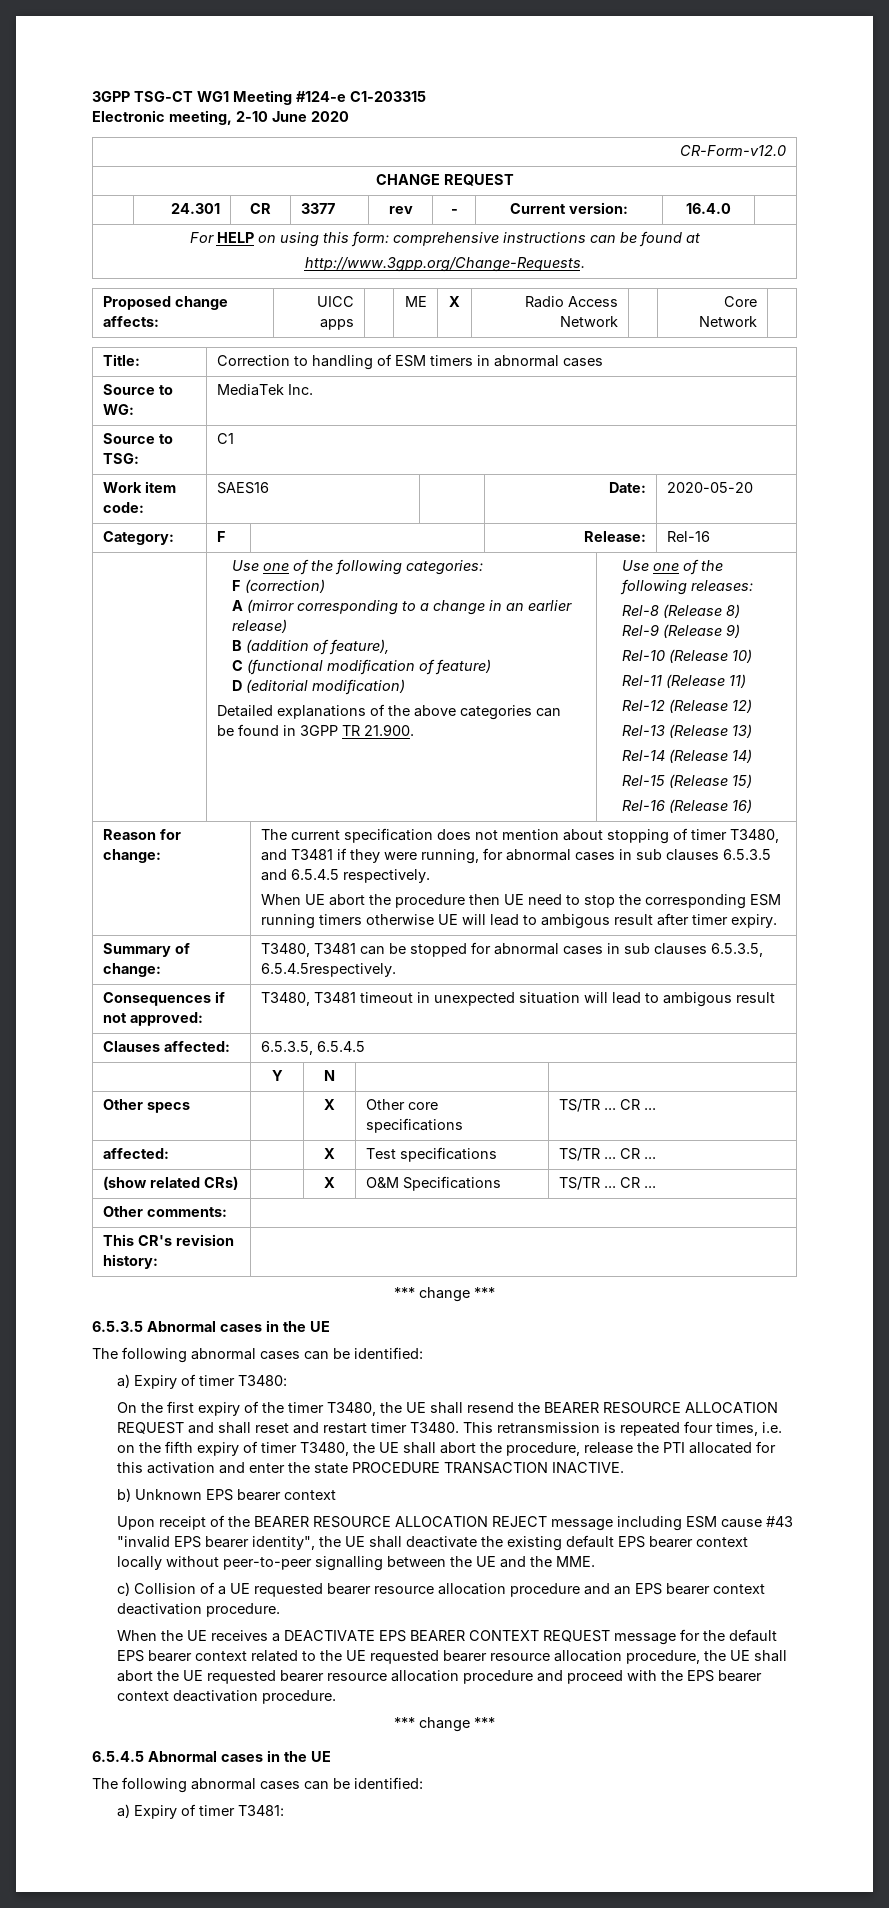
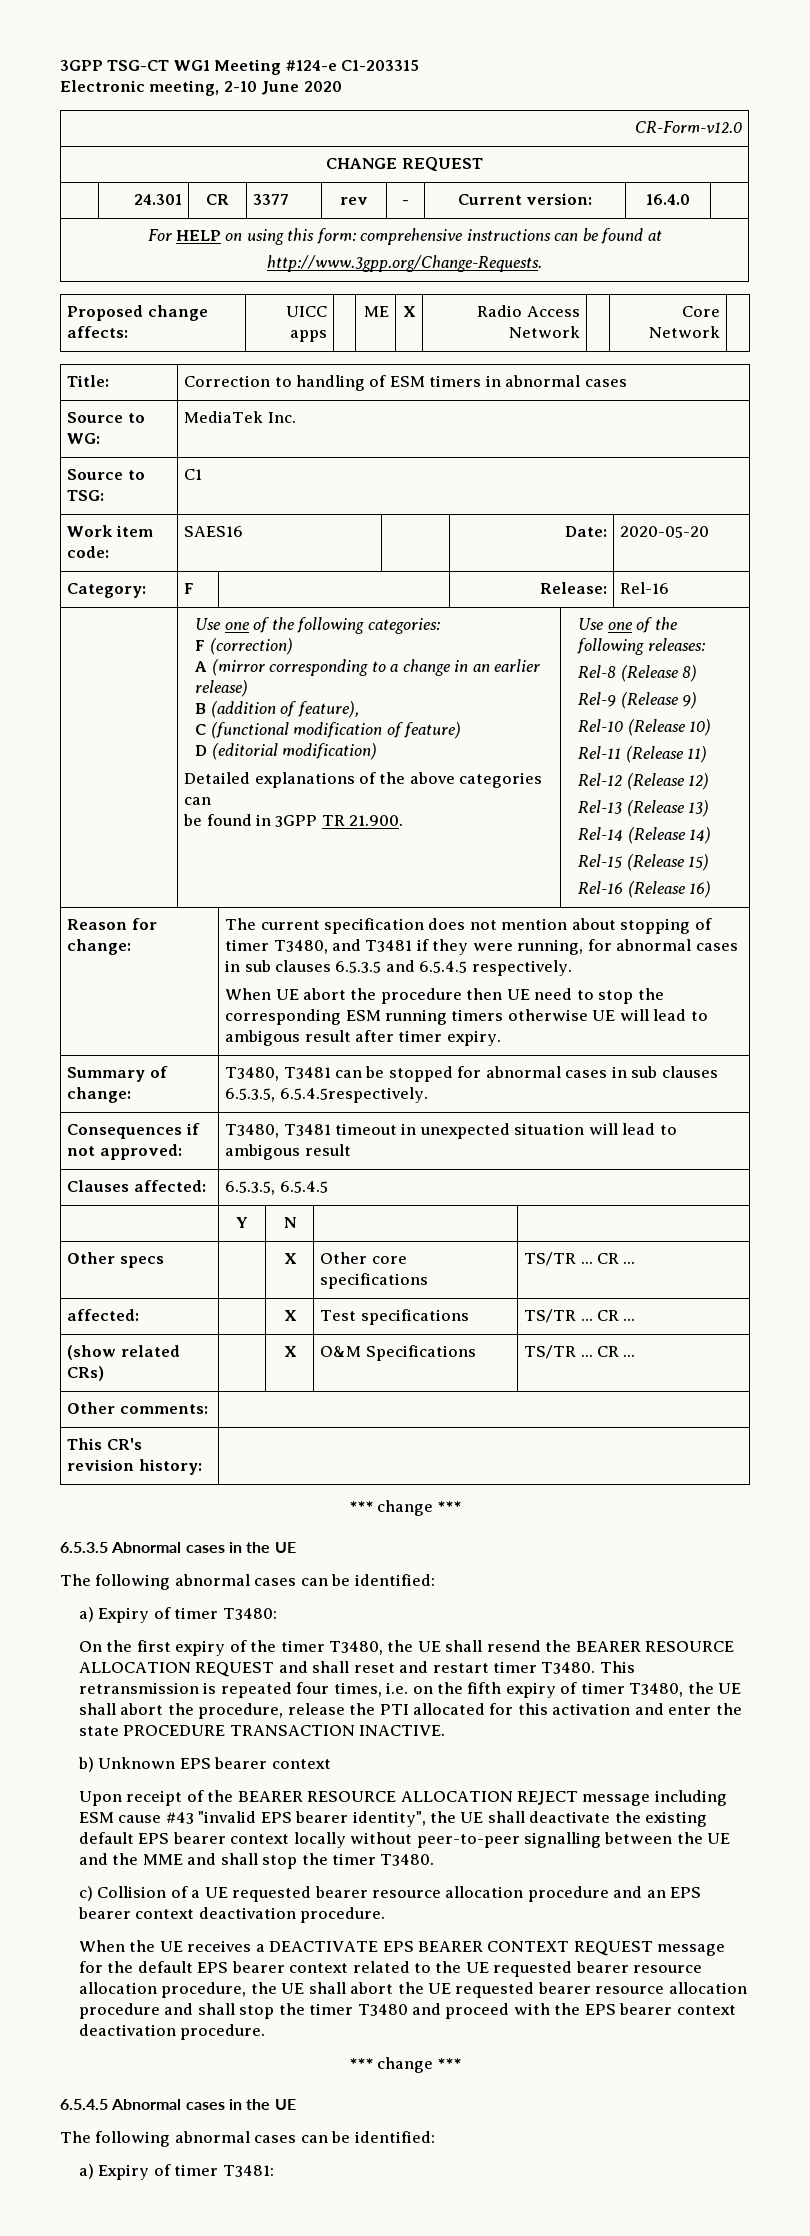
[556,1556,596,1567] MME. -> [142,1853,435,1869] MME and shall stop the timer T3480.
(564, 1676) none -> [197,2003,442,2019] shall stop the timer T3480 and

